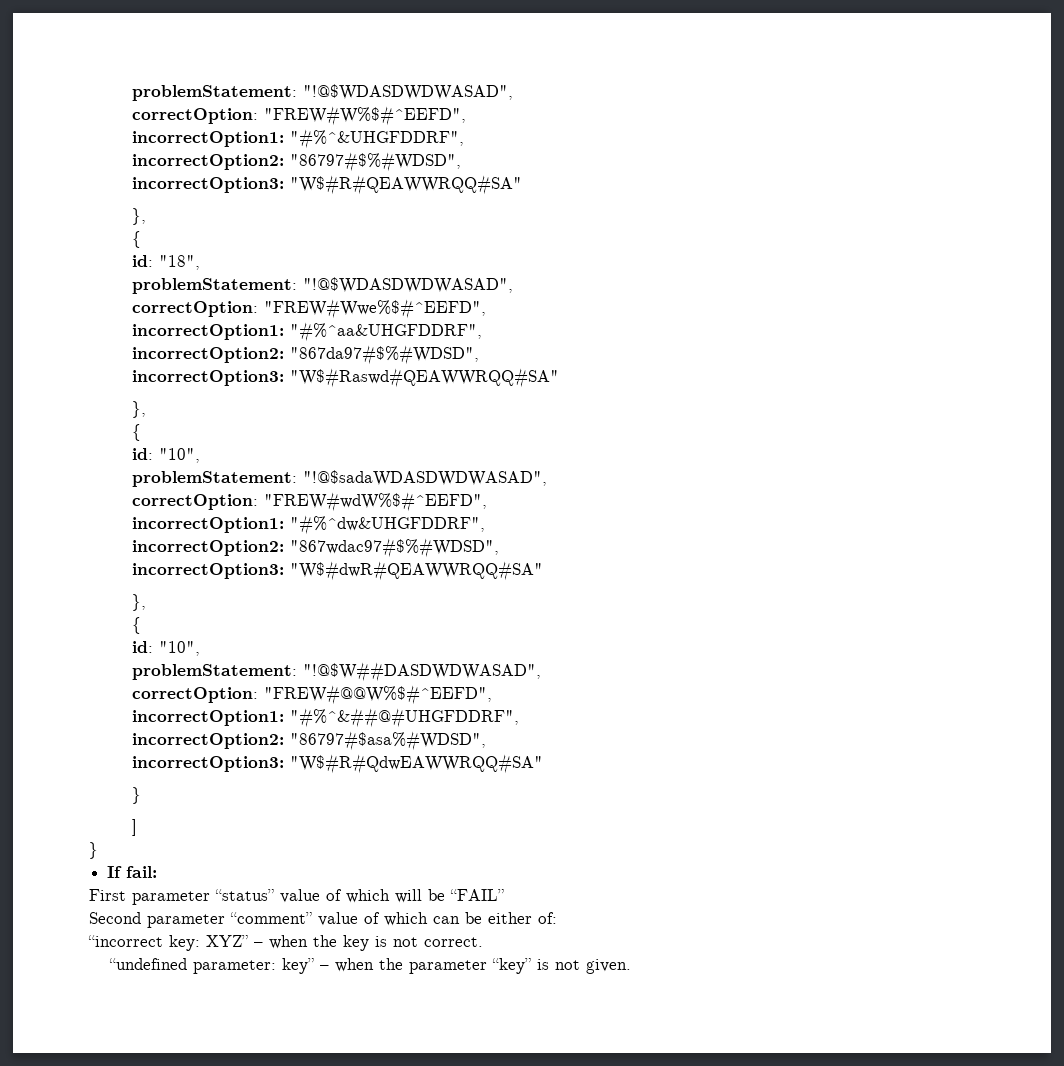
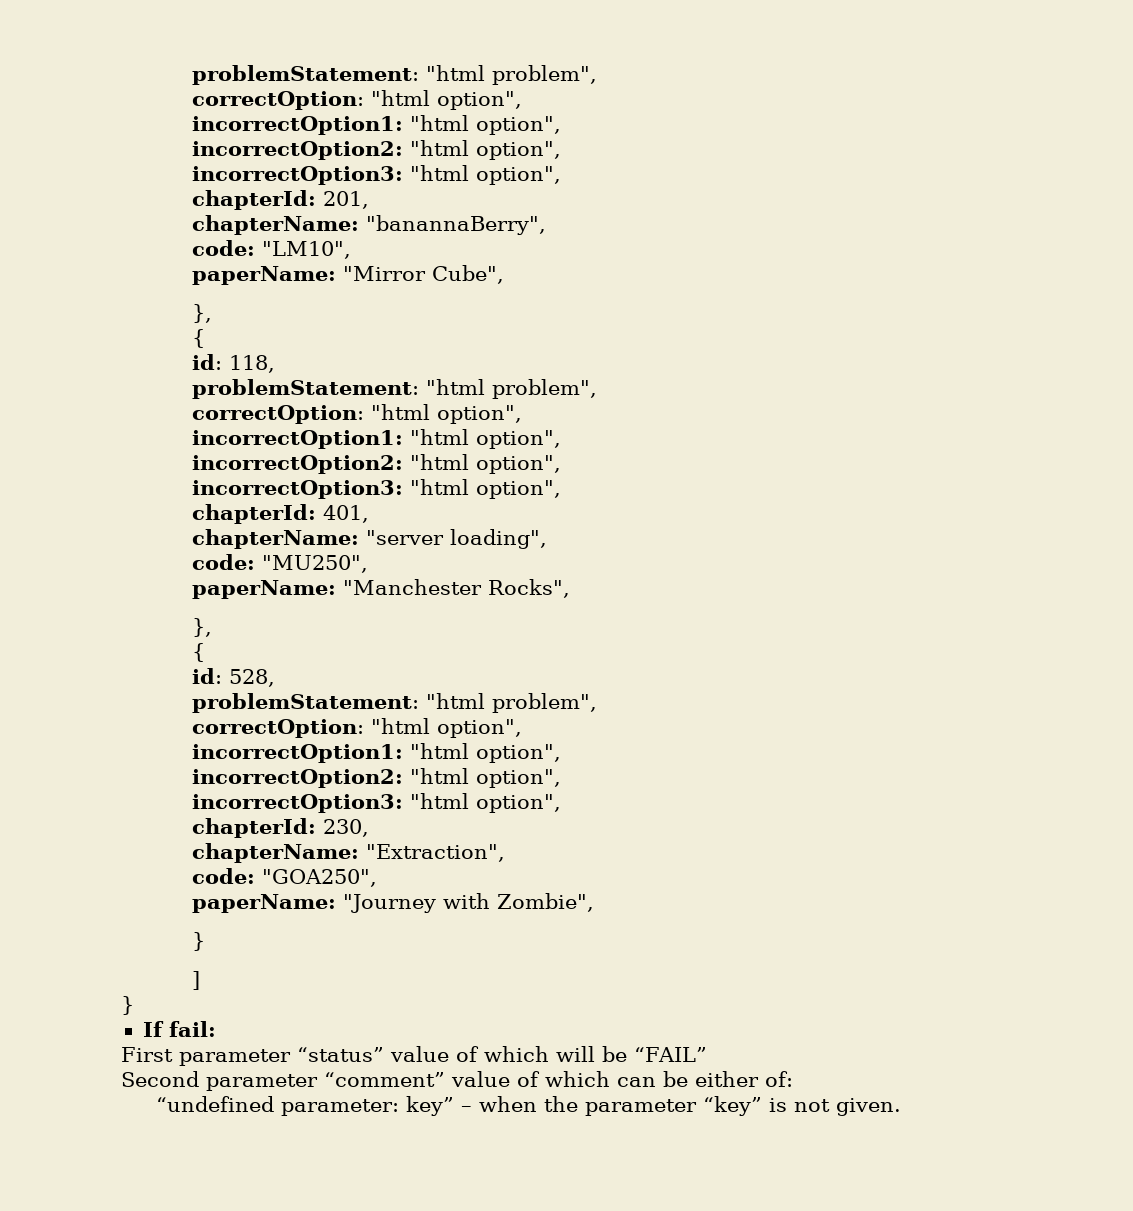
[131,84,513,101] [131,106,466,126] [131,129,464,149] [131,152,461,172] [131,175,522,195] [131,208,146,225] [131,231,141,248] [131,255,200,270] [131,277,513,294] [131,299,486,319] [131,322,482,342] [131,345,479,365] [131,368,559,388] [131,401,146,418] [131,424,141,441] [131,448,200,463] [131,470,547,487] [131,492,487,512] [131,515,485,535] [131,538,499,558] [131,561,543,581] [131,594,146,611] [131,617,141,634] [131,641,200,656] [131,662,541,682] [131,685,492,705] [131,708,519,728] [131,731,486,751] [131,754,543,774] problemStatement: "!@$WDASDWDWASAD", // correctOption: "FREW#W%$#^EEFD", // incorrectOption1: "#%^&UHGFDDRF", // incorrectOption2: "86797#$%#WDSD", // incorrectOption3: "W$#R#QEAWWRQQ#SA" // }, // { // id: "18", // problemStatement: "!@$WDASDWDWASAD", // correctOption: "FREW#Wwe%$#^EEFD", // incorrectOption1: "#%^aa&UHGFDDRF", // incorrectOption2: "867da97#$%#WDSD", // incorrectOption3: "W$#Raswd#QEAWWRQQ#SA" // }, // { // id: "10", // problemStatement: "!@$sadaWDASDWDWASAD", // correctOption: "FREW#wdW%$#^EEFD", // incorrectOption1: "#%^dw&UHGFDDRF", // incorrectOption2: "867wdac97#$%#WDSD", // incorrectOption3: "W$#dwR#QEAWWRQQ#SA" // }, // { // id: "10", // problemStatement: "!@$W##DASDWDWASAD", // correctOption: "FREW#@@W%$#^EEFD", // incorrectOption1: "#%^&##@#UHGFDDRF", // incorrectOption2: "86797#$asa%#WDSD", // incorrectOption3: "W$#R#QdwEAWWRQQ#SA" -> [191,65,597,85] [191,90,522,110] [191,115,561,135] [191,140,561,160] [191,165,561,185] [191,190,369,210] [191,215,546,235] [191,240,351,259] [191,265,504,285] [191,304,212,323] [191,329,205,348] [191,354,275,373] [191,379,597,399] [191,404,522,424] [191,429,561,449] [191,454,561,474] [191,479,561,499] [191,504,369,524] [191,529,547,549] [191,554,368,573] [191,579,570,599] [191,618,212,637] [191,643,205,662] [191,668,275,687] [191,693,597,713] [191,718,522,738] [191,743,561,763] [191,768,561,788] [191,793,561,813] [191,818,369,838] [191,843,505,863] [191,868,377,887] [191,893,594,913] problemStatement: "html problem", // correctOption: "html option", // incorrectOption1: "html option", // incorrectOption2: "html option", // incorrectOption3: "html option", // chapterId: 201, // chapterName: "banannaBerry", // code: "LM10", // paperName: "Mirror Cube", // }, // { // id: 118, // problemStatement: "html problem", // correctOption: "html option", // incorrectOption1: "html option", // incorrectOption2: "html option", // incorrectOption3: "html option", // chapterId: 401, // chapterName: "server loading", // code: "MU250", // paperName: "Manchester Rocks", // }, // { // id: 528, // problemStatement: "html problem", // correctOption: "html option", // incorrectOption1: "html option", // incorrectOption2: "html option", // incorrectOption3: "html option", // chapterId: 230, // chapterName: "Extraction", // code: "GOA250", // paperName: "Journey with Zombie",
[87,935,483,951] // “incorrect key: XYZ” – when the key is not correct. -> (793, 1079) none

